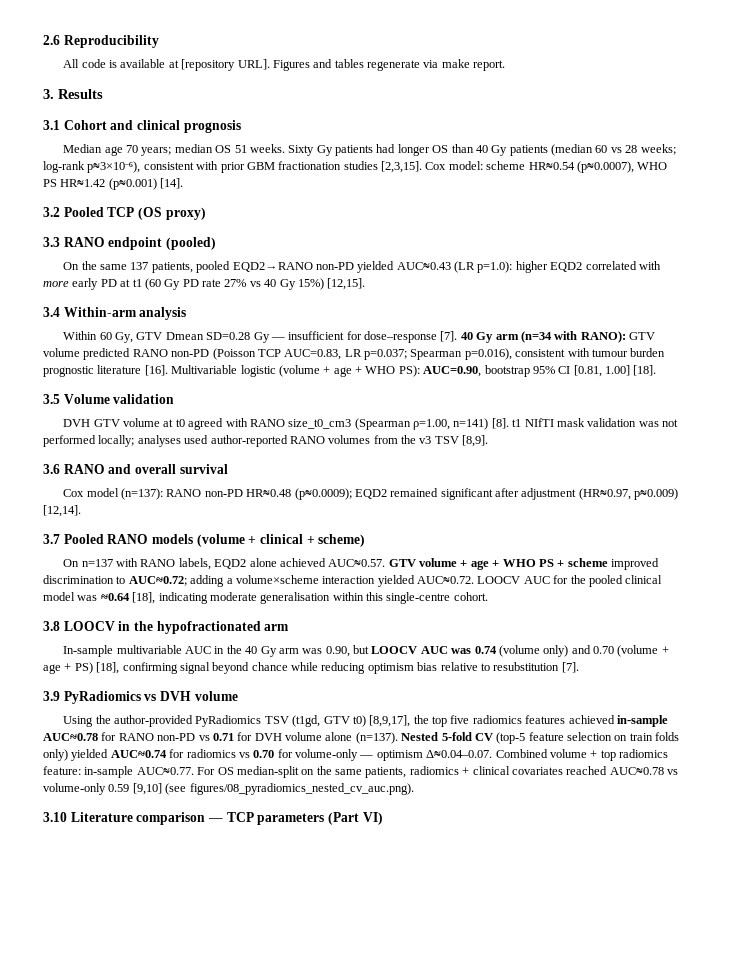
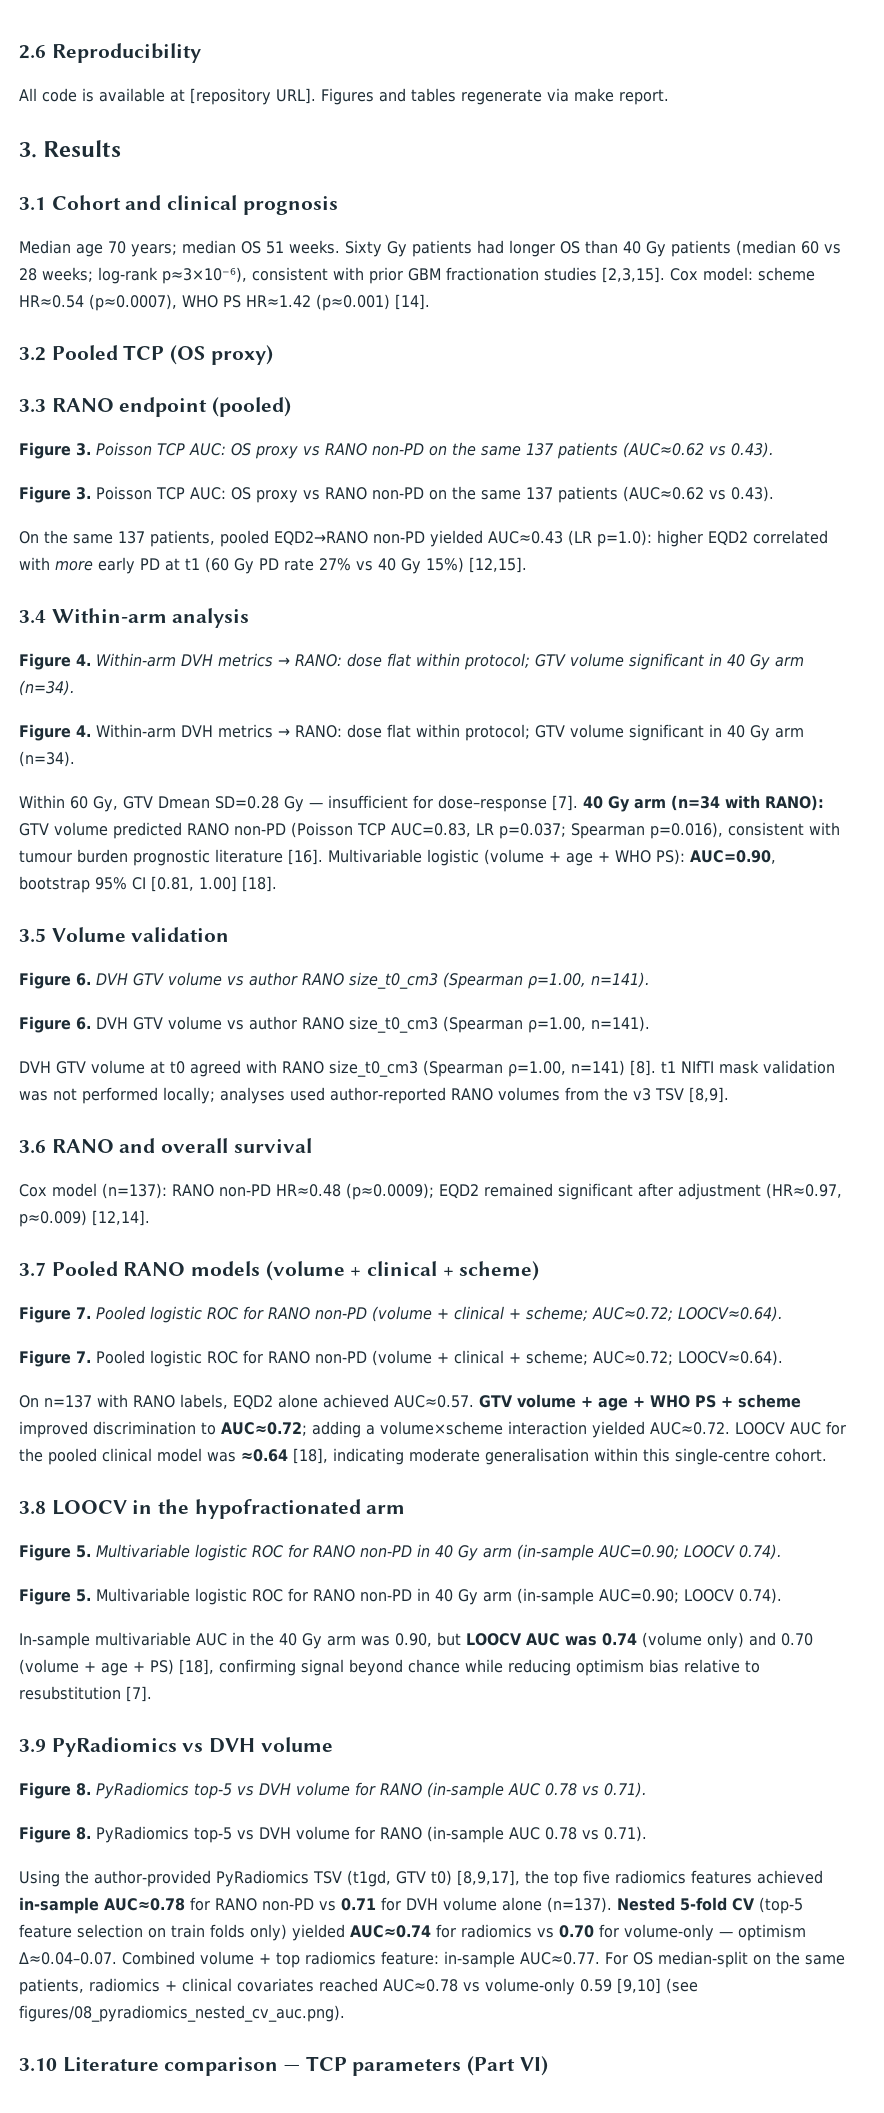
(216, 243) none -> [19,442,774,459] [19,486,774,503] // Figure 3. Poisson TCP AUC: OS proxy vs RANO non-PD on the same 137 patients (AUC≈0.62 vs 0.43). // Figure 3. Poisson TCP AUC: OS proxy vs RANO non-PD on the same 137 patients (AUC≈0.62 vs 0.43).
(187, 313) none -> [19,653,804,670] [19,680,75,696] [19,724,804,741] [19,751,75,767] // Figure 4. Within-arm DVH metrics → RANO: dose flat within protocol; GTV volume significant in 40 Gy arm (n=34). // Figure 4. Within-arm DVH metrics → RANO: dose flat within protocol; GTV volume significant in 40 Gy arm (n=34).
(175, 399) none -> [19,972,650,989] [19,1016,650,1033] // Figure 6. DVH GTV volume vs author RANO size_t0_cm3 (Spearman ρ=1.00, n=141). // Figure 6. DVH GTV volume vs author RANO size_t0_cm3 (Spearman ρ=1.00, n=141).
(366, 540) none -> [19,1306,783,1323] [19,1350,783,1367] // Figure 7. Pooled logistic ROC for RANO non-PD (volume + clinical + scheme; AUC≈0.72; LOOCV≈0.64). // Figure 7. Pooled logistic ROC for RANO non-PD (volume + clinical + scheme; AUC≈0.72; LOOCV≈0.64).
(290, 627) none -> [19,1544,782,1561] [19,1588,782,1605] // Figure 5. Multivariable logistic ROC for RANO non-PD in 40 Gy arm (in-sample AUC=0.90; LOOCV 0.74). // Figure 5. Multivariable logistic ROC for RANO non-PD in 40 Gy arm (in-sample AUC=0.90; LOOCV 0.74).
(238, 696) none -> [19,1782,647,1799] [19,1826,647,1843] // Figure 8. PyRadiomics top-5 vs DVH volume for RANO (in-sample AUC 0.78 vs 0.71). // Figure 8. PyRadiomics top-5 vs DVH volume for RANO (in-sample AUC 0.78 vs 0.71).

